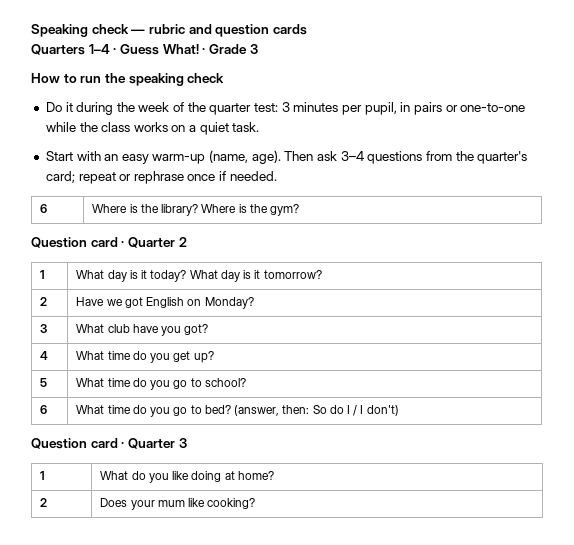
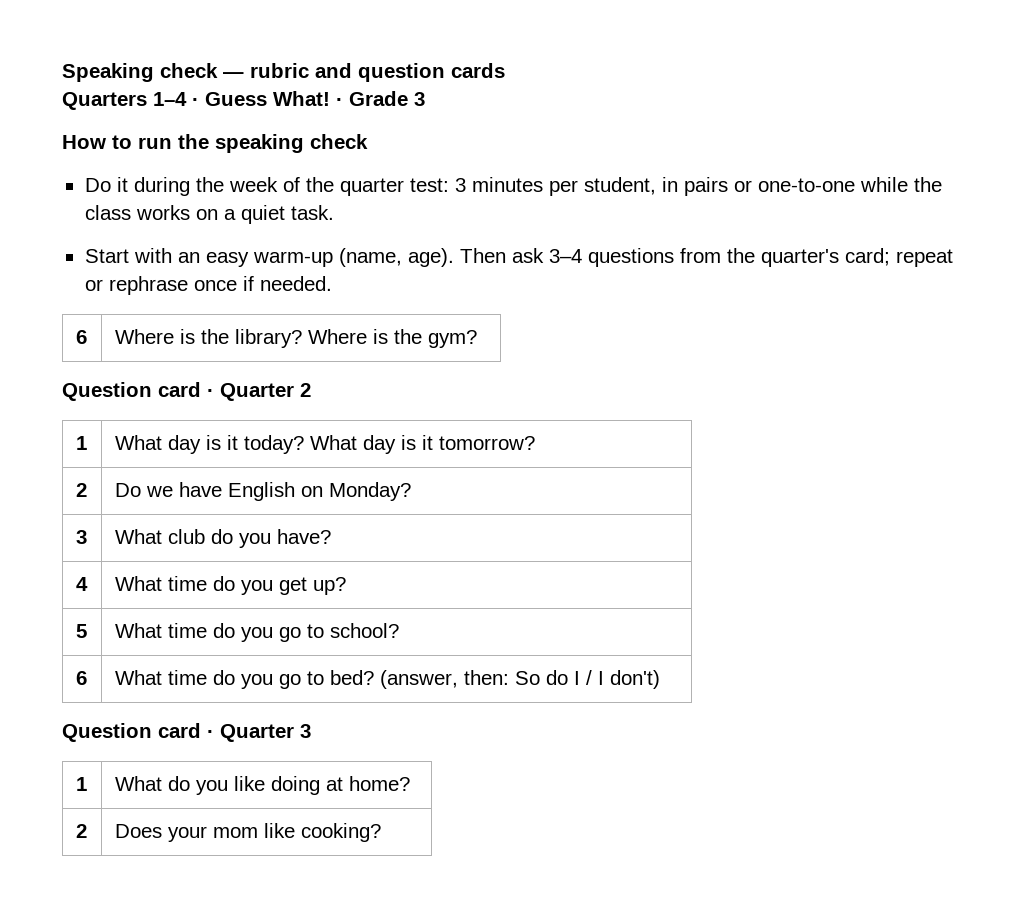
[364,102,397,115] pupil, -> [583,177,656,195] student,
[76,297,143,308] Have we got -> [114,482,222,497] Do we have
[132,324,209,336] have you got? -> [210,529,331,548] do you have?
[157,500,185,507] mum -> [212,827,258,838] mom

